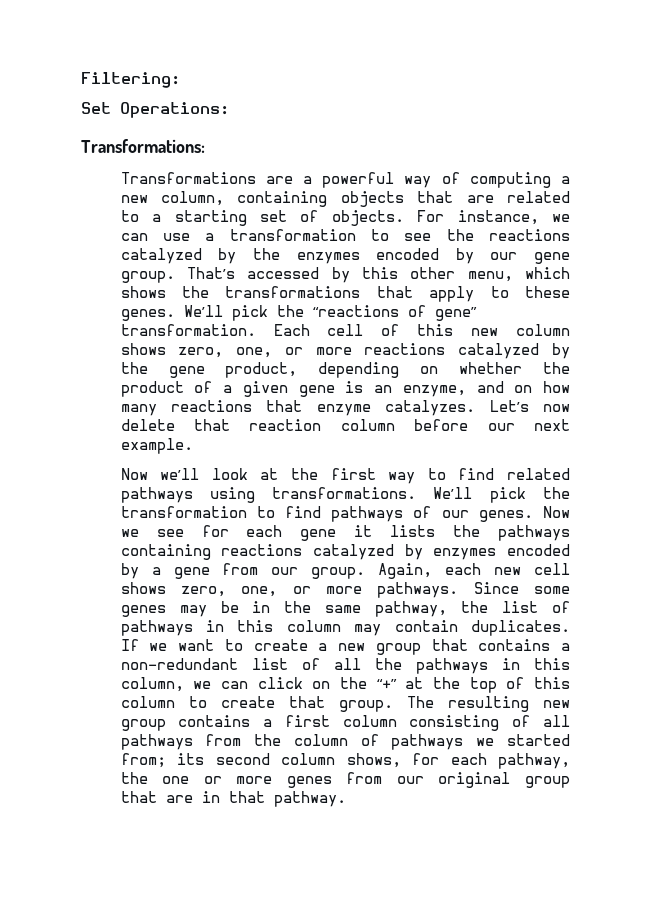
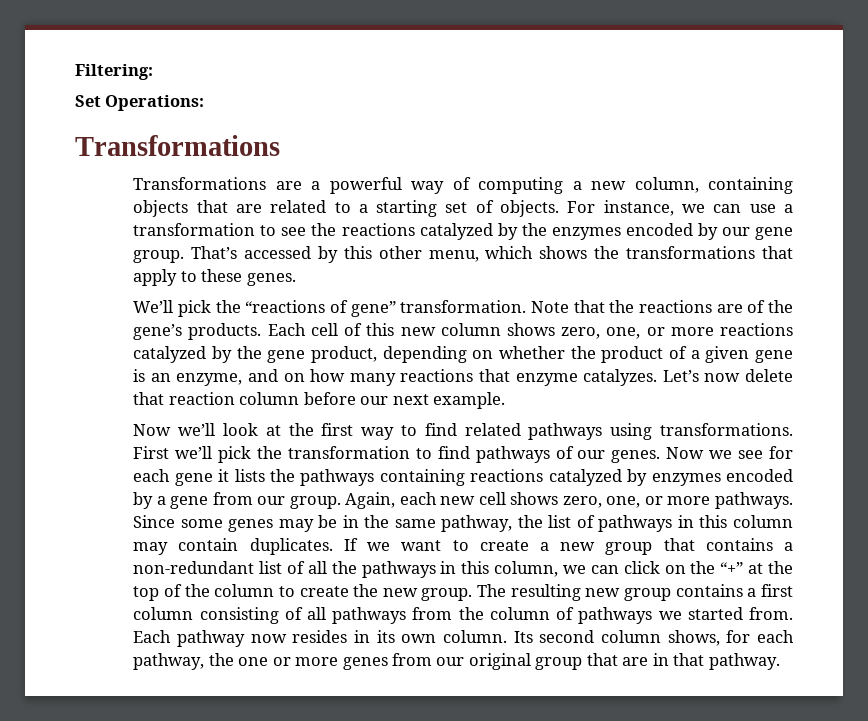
[81,139,205,153] Transformations: -> [75,135,280,156] Transformations
(175, 315) none -> (296, 279) //
(256, 330) none -> [530,300,794,313] [133,323,262,340] Note that the reactions are of the gene’s products.
[433,487,473,499] We’ll -> [133,446,213,459] First we’ll
[533,677,570,689] this -> [184,584,210,597] the
[288,696,325,708] that -> [353,584,418,597] the new
[120,753,205,768] from; its -> [749,607,794,620] [133,630,533,647] from. Each pathway now resides in its own column. Its

